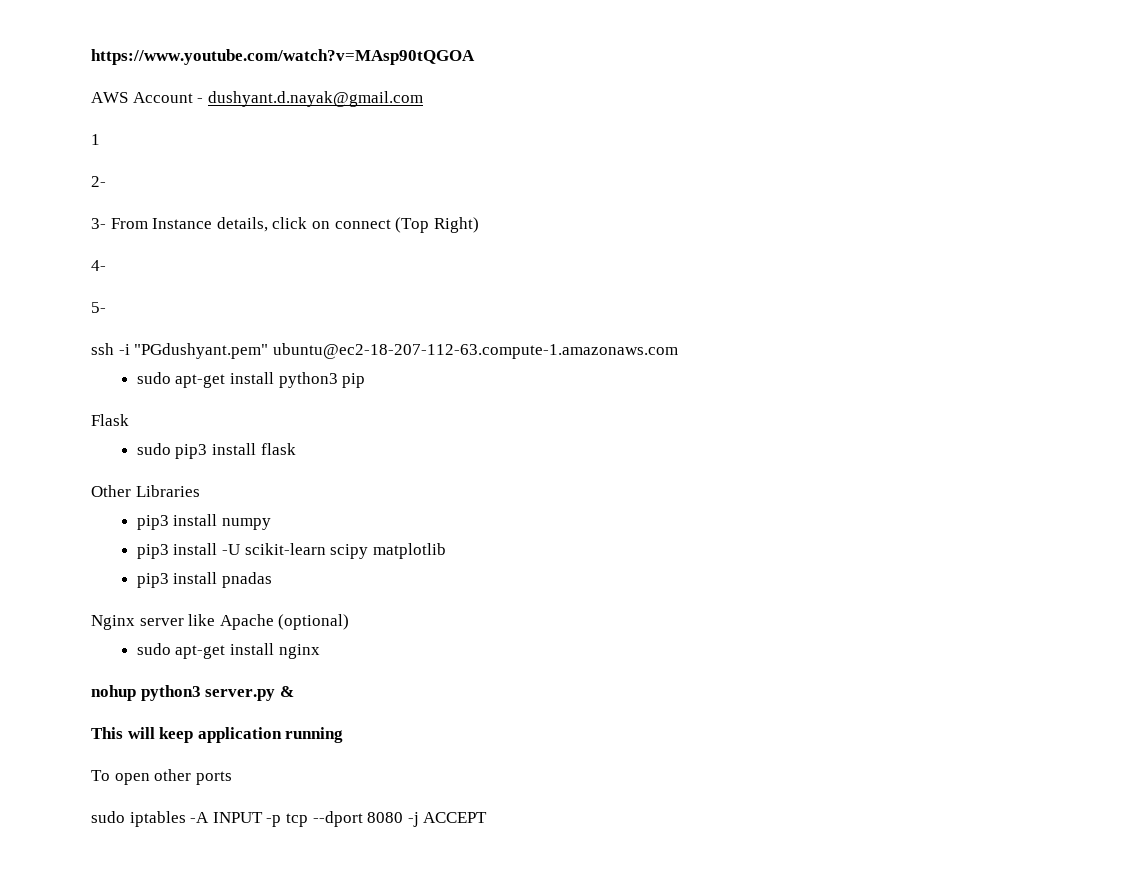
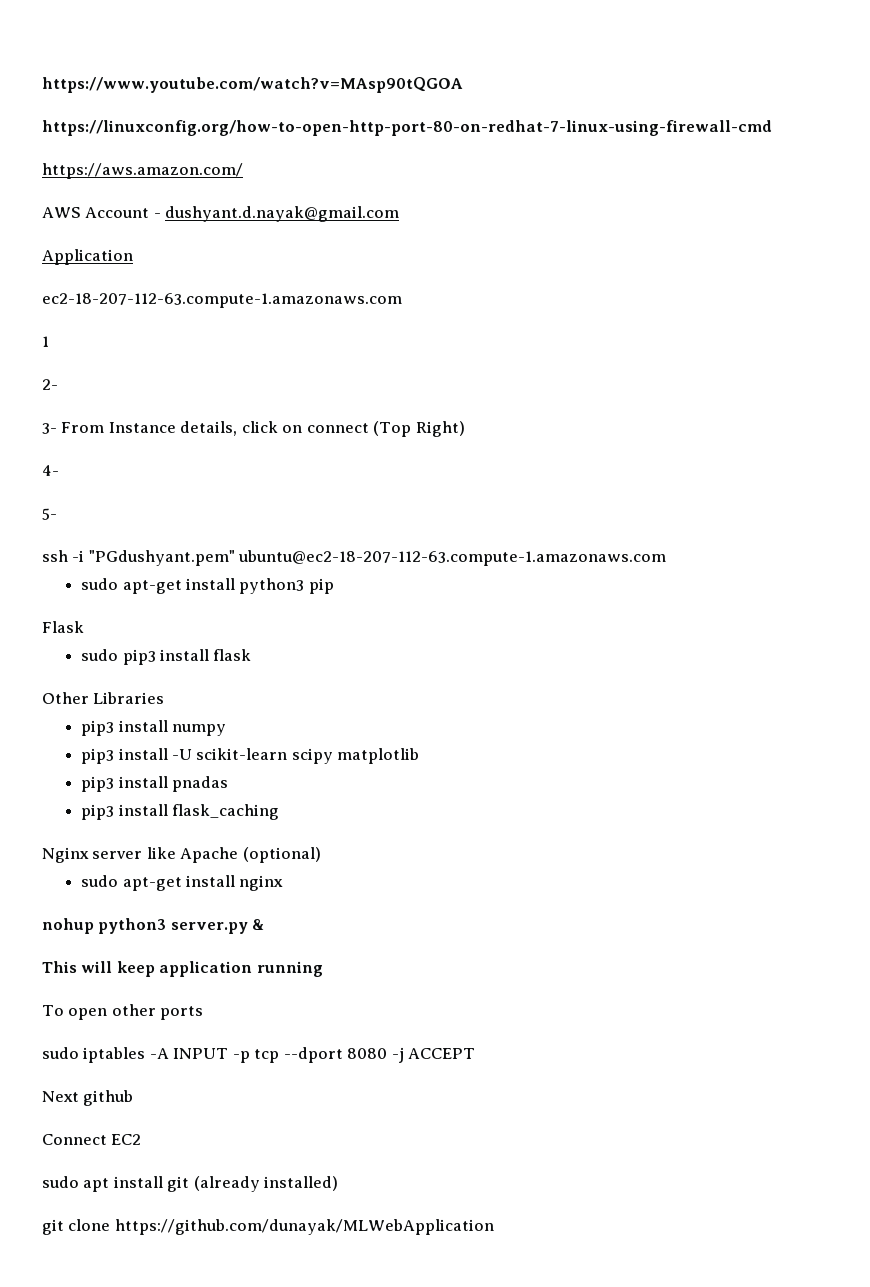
(475, 57) none -> [42,120,772,136] [42,163,243,179] // https://linuxconfig.org/how-to-open-http-port-80-on-redhat-7-linux-using-firewall-cmd // https://aws.amazon.com/
(423, 99) none -> [42,249,133,265] [42,293,402,308] // Application // ec2-18-207-112-63.compute-1.amazonaws.com
(273, 580) none -> [81,804,279,820] // pip3 install flask_caching
(488, 817) none -> [42,1090,134,1106] [42,1134,142,1145] [42,1176,339,1192] [42,1219,494,1235] // Next github // Connect EC2 // sudo apt install git (already installed) // git clone https://github.com/dunayak/MLWebApplication

